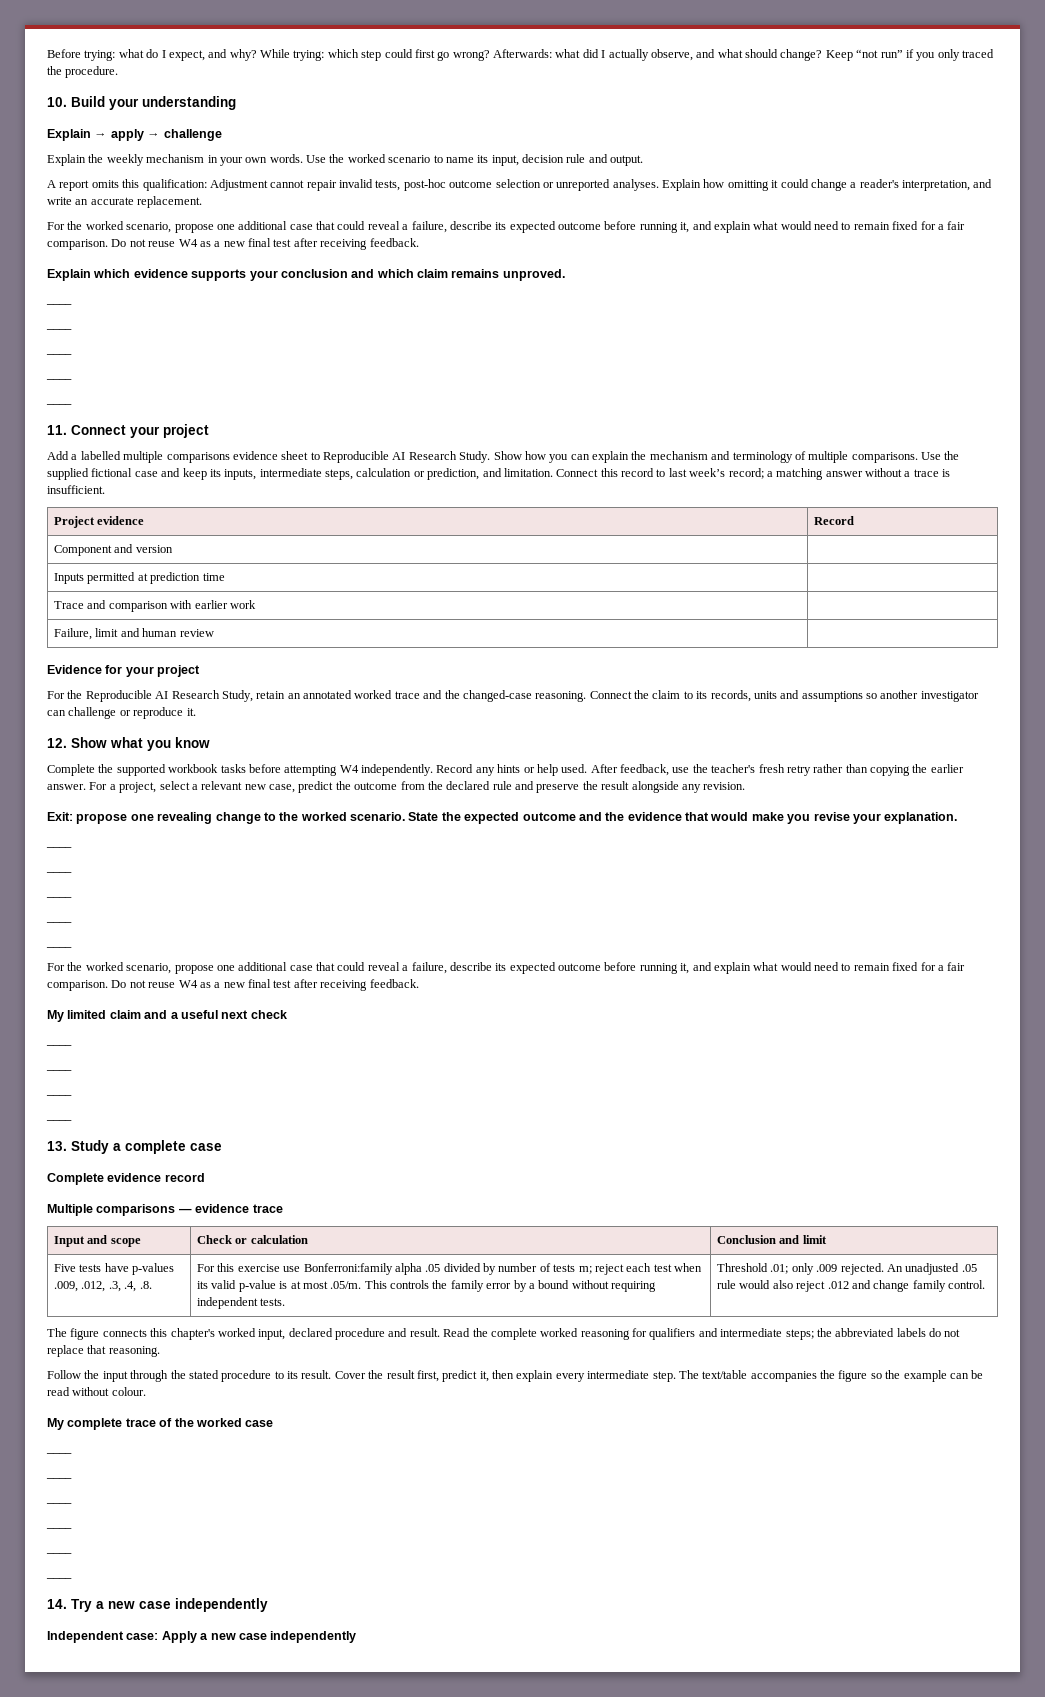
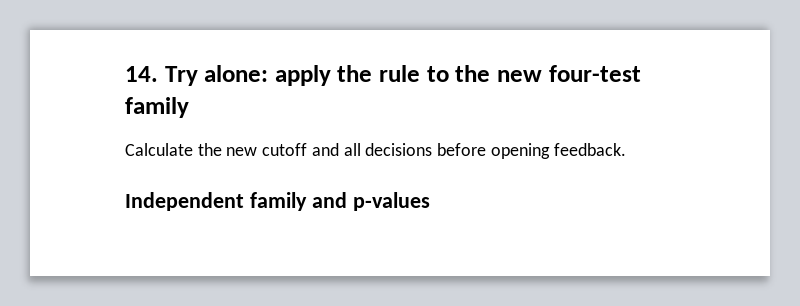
[47,49,994,61] [47,66,119,78] [47,96,236,110] [47,129,222,141] [47,154,644,166] [47,179,993,191] [47,196,203,208] [47,221,966,233] [47,238,419,250] [47,269,565,281] [46,303,72,305] [46,328,72,330] [46,353,72,355] [46,378,72,380] [46,403,72,405] [47,424,209,438] [47,451,960,463] [47,468,951,480] [47,485,105,494] [54,516,145,528] [814,516,855,525] [54,544,173,556] [54,572,225,584] [54,600,256,612] [54,628,214,640] [47,665,201,677] [47,690,979,702] [47,707,196,719] [47,737,210,751] [47,764,964,776] [47,781,746,793] [47,812,958,824] [46,846,72,848] [46,871,72,873] [46,896,72,898] [46,921,72,923] [46,946,72,948] [47,962,966,974] [47,979,419,991] [47,1010,287,1022] [46,1044,72,1046] [46,1069,72,1071] [46,1094,72,1096] [46,1119,72,1121] [47,1140,222,1154] [47,1173,205,1185] [47,1204,283,1216] [54,1235,141,1247] [197,1235,308,1244] [717,1235,827,1244] [54,1263,175,1275] [54,1281,152,1292] [197,1263,703,1275] [197,1280,657,1292] [197,1297,286,1309] [717,1263,977,1275] [717,1280,986,1292] [47,1328,961,1340] [47,1345,160,1357] [47,1370,984,1382] [47,1387,146,1396] [47,1418,274,1430] [46,1452,72,1454] [46,1477,72,1479] [46,1502,72,1504] [46,1527,72,1529] [46,1552,72,1554] [46,1577,72,1579] [47,1598,268,1612] [47,1631,357,1643] Before trying: what do I expect, and why? While trying: which step could first go wrong? Afterwards: what did I actually observe, and what should change? Keep “not run” if you only traced the procedure. // 10. Build your understanding // Explain → apply → challenge // Explain the weekly mechanism in your own words. Use the worked scenario to name its input, decision rule and output. // A report omits this qualification: Adjustment cannot repair invalid tests, post-hoc outcome selection or unreported analyses. Explain how omitting it could change a reader's interpretation, and write an accurate replacement. // For the worked scenario, propose one additional case that could reveal a failure, describe its expected outcome before running it, and explain what would need to remain fixed for a fair comparison. Do not reuse W4 as a new final test after receiving feedback. // Explain which evidence supports your conclusion and which claim remains unproved. // ____ // ____ // ____ // ____ // ____ // 11. Connect your project // Add a labelled multiple comparisons evidence sheet to Reproducible AI Research Study. Show how you can explain the mechanism and terminology of multiple comparisons. Use the supplied fictional case and keep its inputs, intermediate steps, calculation or prediction, and limitation. Connect this record to last week’s record; a matching answer without a trace is insufficient. // Project evidence | Record // Component and version | // Inputs permitted at prediction time | // Trace and comparison with earlier work | // Failure, limit and human review | // Evidence for your project // For the Reproducible AI Research Study, retain an annotated worked trace and the changed-case reasoning. Connect the claim to its records, units and assumptions so another investigator can challenge or reproduce it. // 12. Show what you know // Complete the supported workbook tasks before attempting W4 independently. Record any hints or help used. After feedback, use the teacher's fresh retry rather than copying the earlier answer. For a project, select a relevant new case, predict the outcome from the declared rule and preserve the result alongside any revision. // Exit: propose one revealing change to the worked scenario. State the expected outcome and the evidence that would make you revise your explanation. // ____ // ____ // ____ // ____ // ____ // For the worked scenario, propose one additional case that could reveal a failure, describe its expected outcome before running it, and explain what would need to remain fixed for a fair comparison. Do not reuse W4 as a new final test after receiving feedback. // My limited claim and a useful next check // ____ // ____ // ____ // ____ // 13. Study a complete case // Complete evidence record // Multiple comparisons — evidence trace // Input and scope | Check or calculation | Conclusion and limit // Five tests have p-values .009, .012, .3, .4, .8. | For this exercise use Bonferroni:family alpha .05 divided by number of tests m; reject each test when its valid p-value is at most .05/m. This controls the family error by a bound without requiring independent tests. | Threshold .01; only .009 rejected. An unadjusted .05 rule would also reject .012 and change family control. // The figure connects this chapter's worked input, declared procedure and result. Read the complete worked reasoning for qualifiers and intermediate steps; the abbreviated labels do not replace that reasoning. // Follow the input through the stated procedure to its result. Cover the result first, predict it, then explain every intermediate step. The text/table accompanies the figure so the example can be read without colour. // My complete trace of the worked case // ____ // ____ // ____ // ____ // ____ // ____ // 14. Try a new case independently // Independent case: Apply a new case independently -> [125,65,641,86] [125,97,189,118] [125,143,626,159] [125,192,430,211] 14. Try alone: apply the rule to the new four-test family // Calculate the new cutoff and all decisions before opening feedback. // Independent family and p-values

